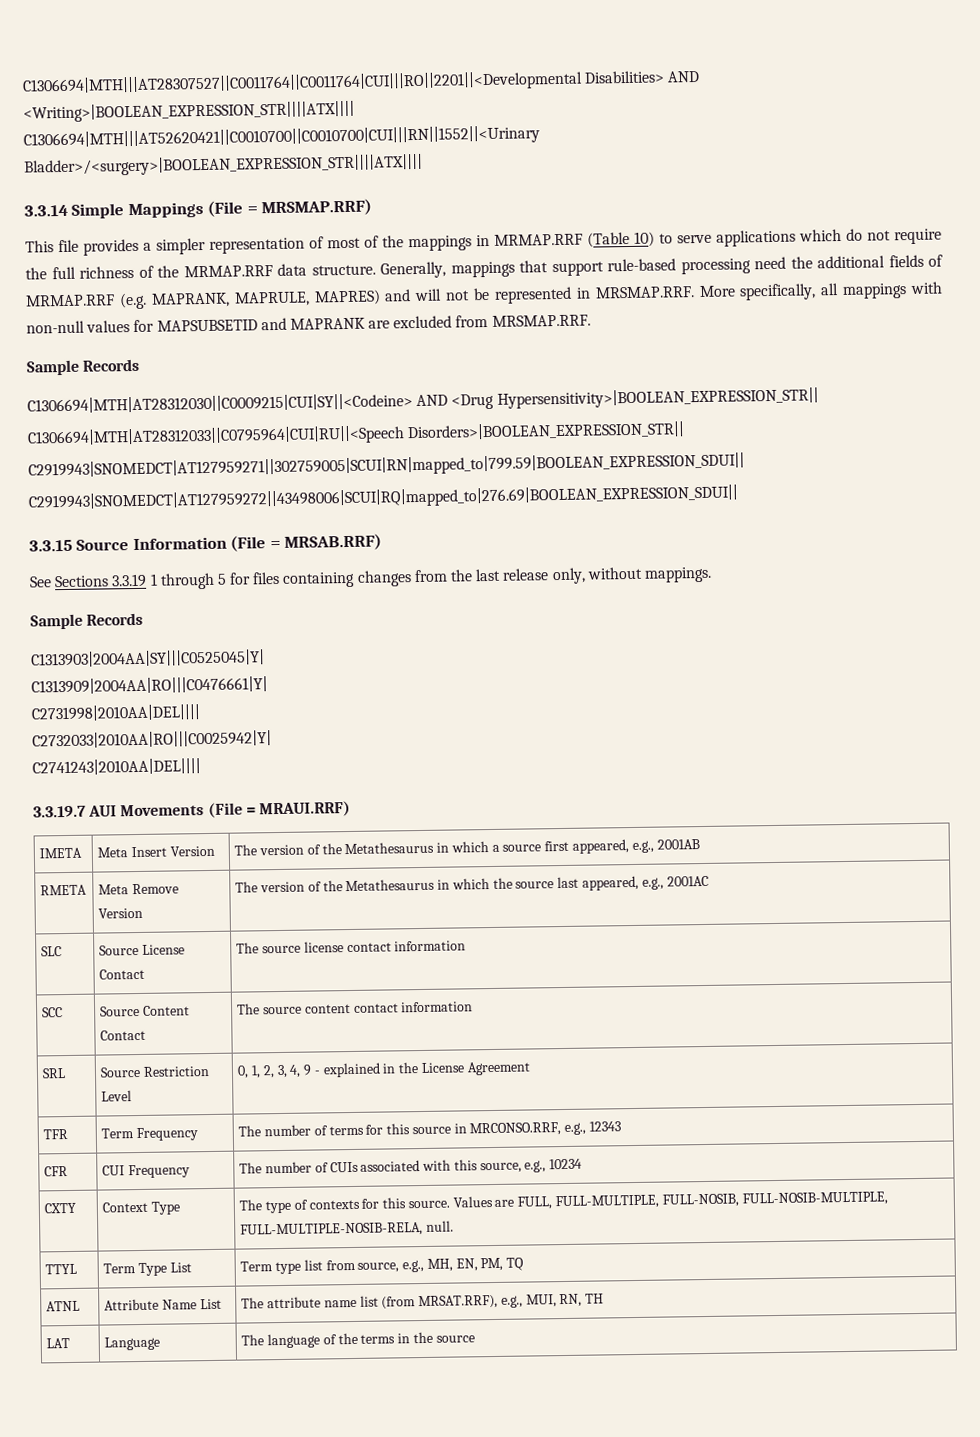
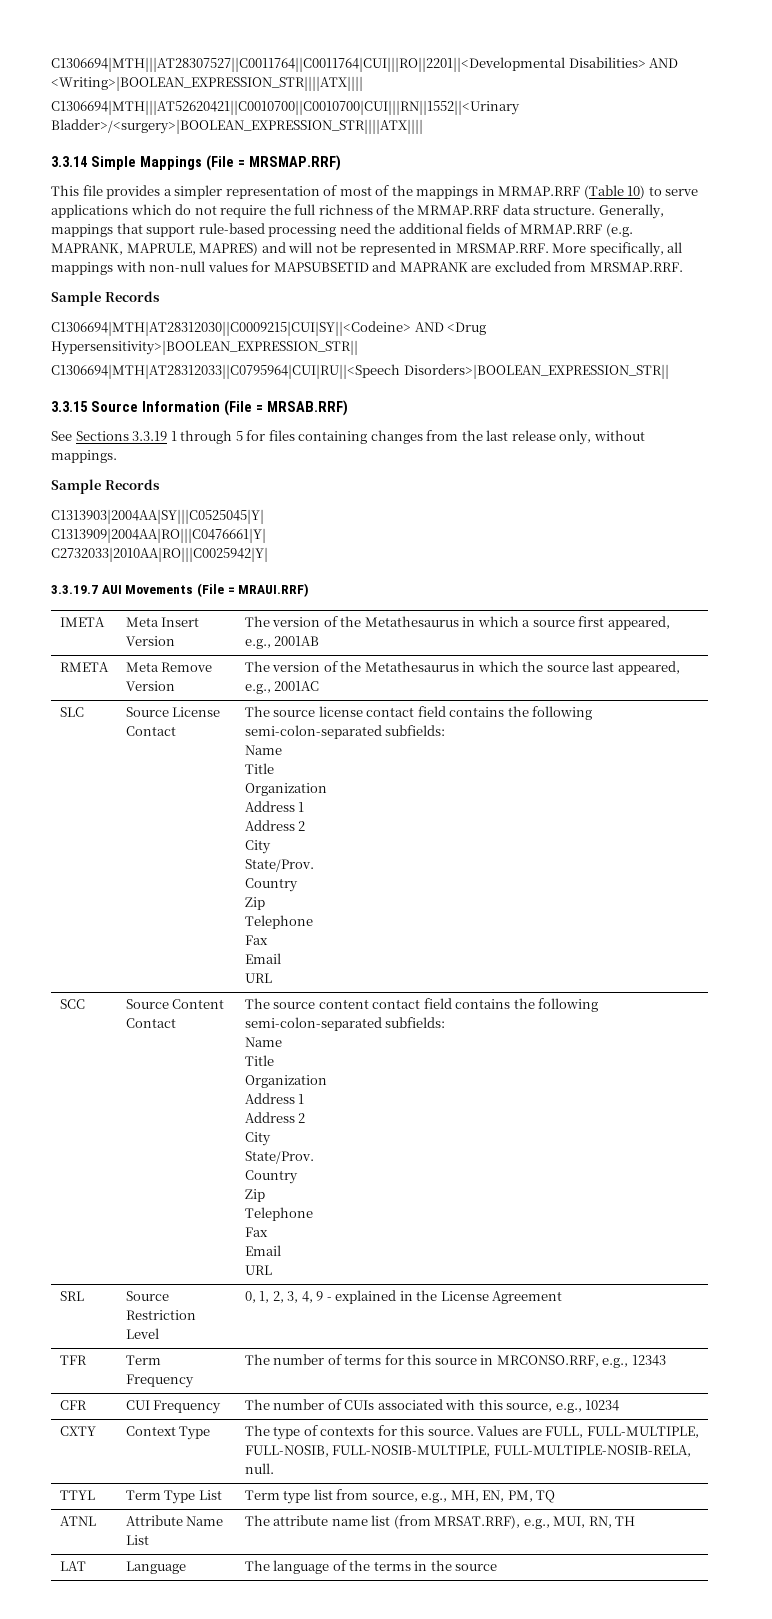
[28,452,745,480] [28,484,738,512] // C2919943|SNOMEDCT|AT127959271||302759005|SCUI|RN|mapped_to|799.59|BOOLEAN_EXPRESSION_SDUI|| // C2919943|SNOMEDCT|AT127959272||43498006|SCUI|RQ|mapped_to|276.69|BOOLEAN_EXPRESSION_SDUI|| -> (669, 371) none
[31,704,200,722] // C2731998|2010AA|DEL|||| -> (266, 535) none
[32,758,201,776] // C2741243|2010AA|DEL|||| -> (268, 554) none
[394,940,467,952] information -> [417,706,593,720] [244,725,446,739] [244,745,282,755] [244,763,274,774] [244,783,327,796] [244,801,305,812] [244,820,306,831] [244,840,271,854] [244,859,314,872] [244,878,298,892] [244,897,265,910] [244,915,313,929] [244,935,268,945] [244,953,281,964] [244,973,272,983] field contains the following semi-colon-separated subfields: // Name // Title // Organization // Address 1 // Address 2 // City // State/Prov. // Country // Zip // Telephone // Fax // Email // URL
[401,1001,474,1013] information -> [423,998,599,1012] [244,1017,446,1031] [244,1037,282,1047] [244,1055,274,1066] [244,1075,327,1088] [244,1093,305,1104] [244,1112,306,1123] [244,1132,271,1146] [244,1151,314,1164] [244,1170,298,1184] [244,1189,265,1202] [244,1207,313,1221] [244,1227,268,1237] [244,1245,281,1256] [244,1265,272,1275] field contains the following semi-colon-separated subfields: // Name // Title // Organization // Address 1 // Address 2 // City // State/Prov. // Country // Zip // Telephone // Fax // Email // URL

